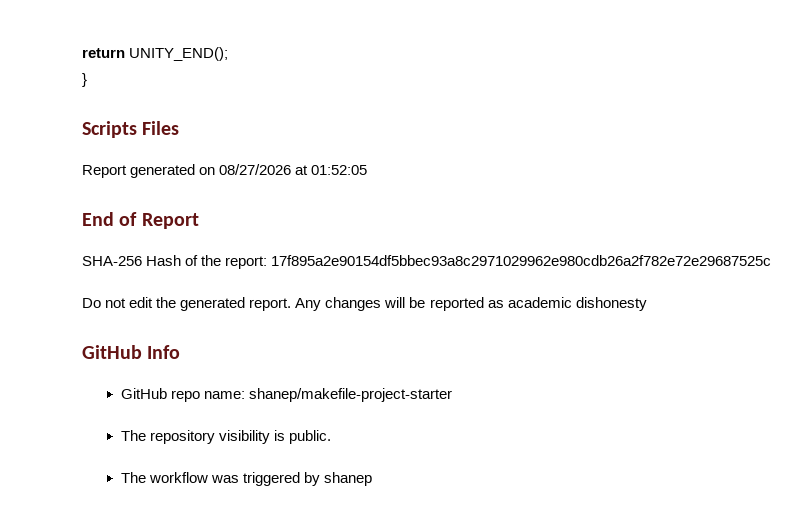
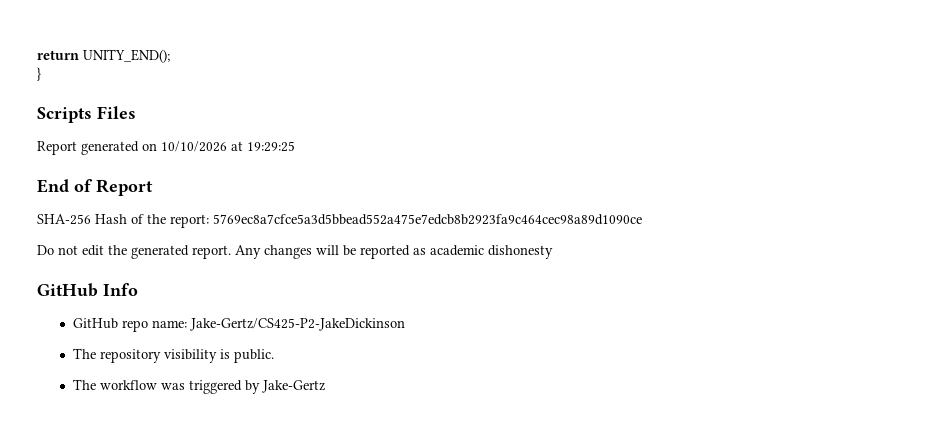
[219,164,368,175] 08/27/2026 at 01:52:05 -> [161,141,295,152] 10/10/2026 at 19:29:25
[271,255,772,266] 17f895a2e90154df5bbec93a8c2971029962e980cdb26a2f782e72e29687525c -> [213,214,642,225] 5769ec8a7cfce5a3d5bbead552a475e7edcb8b2923fa9c464cec98a89d1090ce
[248,388,452,402] shanep/makefile-project-starter -> [190,318,406,331] Jake-Gertz/CS425-P2-JakeDickinson
[323,472,372,486] shanep -> [262,380,326,393] Jake-Gertz

